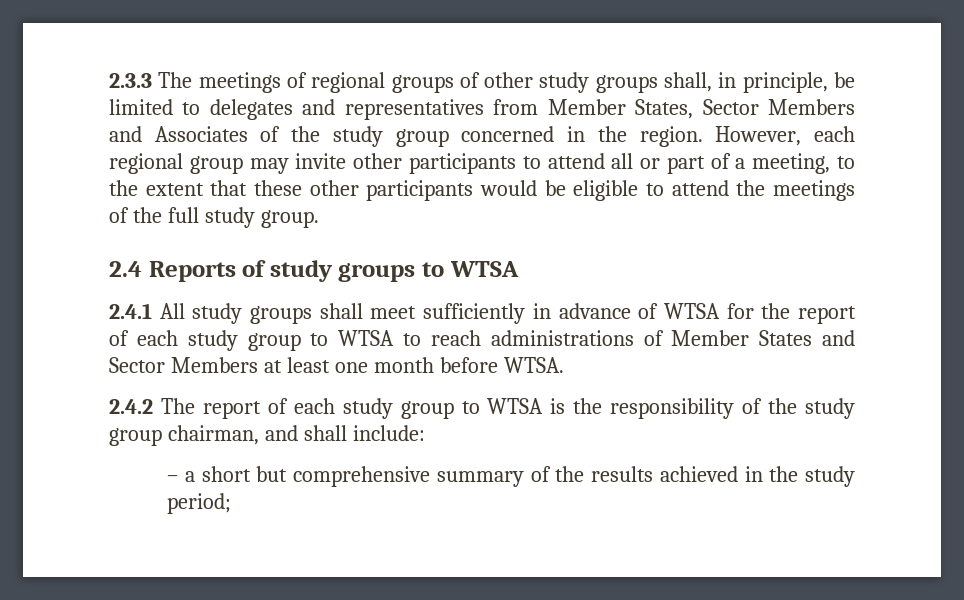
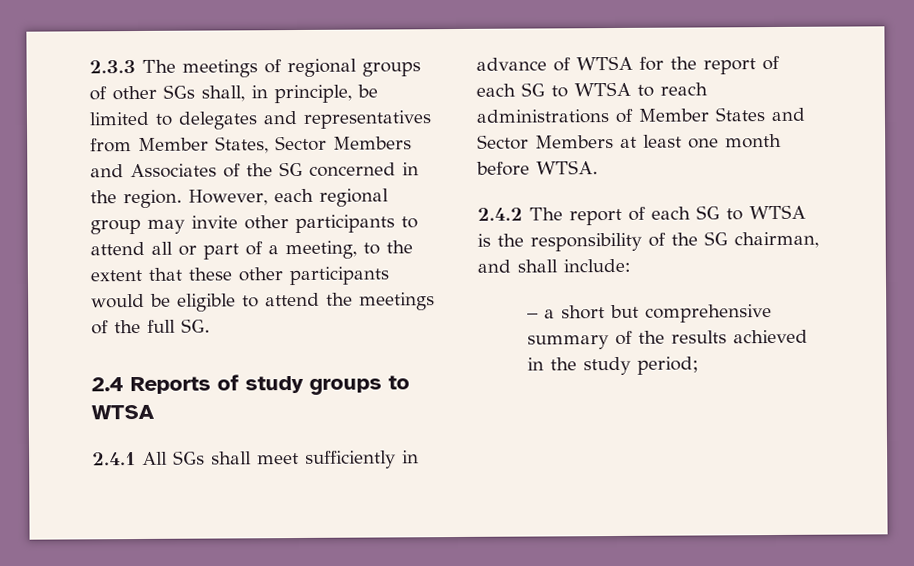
[539,72,658,93] study groups -> [163,84,195,99] SGs
[332,126,449,147] study group -> [279,161,303,177] SG
[204,207,319,228] study group. -> [181,318,210,333] SG.
[192,303,313,324] study groups -> [173,450,205,465] SGs
[187,330,301,351] study group -> [521,82,545,97] SG
[342,398,454,419] study group -> [696,205,720,220] SG
[805,398,856,419] [109,428,162,446] study group -> [704,231,728,246] SG

